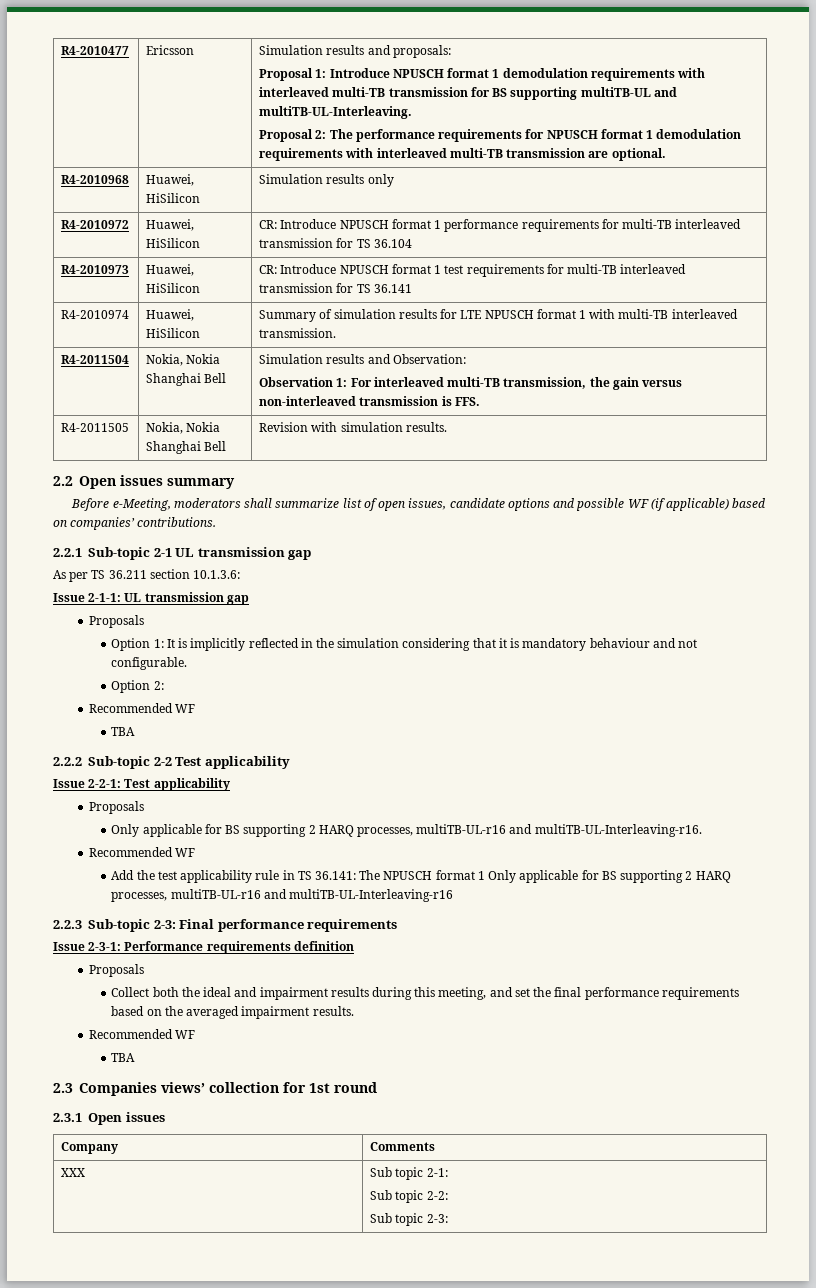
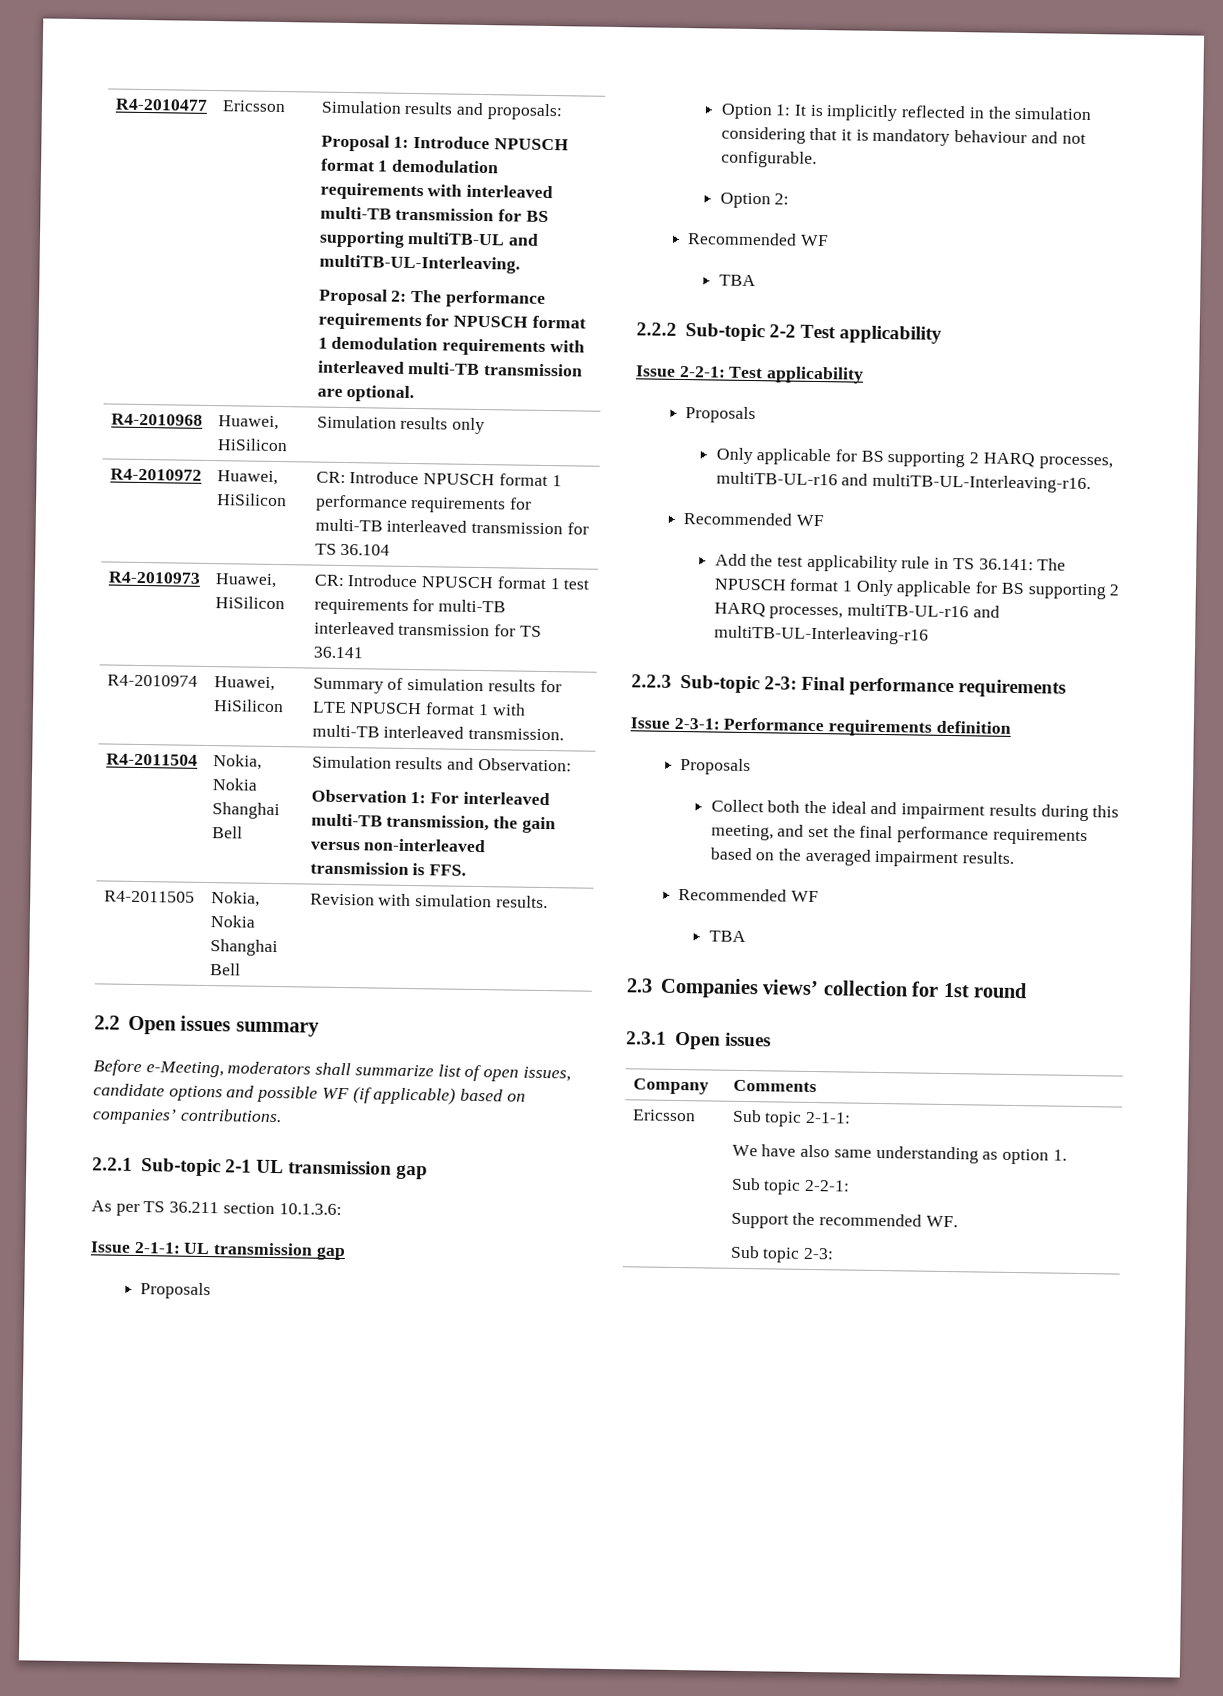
[61,1168,86,1177] [370,1167,448,1180] [370,1190,448,1203] XXX | Sub topic 2-1: // Sub topic 2-2: -> [631,1109,696,1122] [731,1109,852,1127] [731,1144,1067,1165] [730,1177,851,1195] [730,1212,958,1229] Ericsson | Sub topic 2-1-1: // We have also same understanding as option 1. // Sub topic 2-2-1: // Support the recommended WF.

